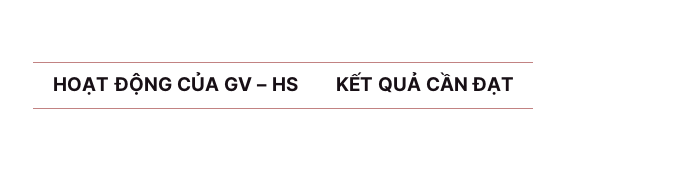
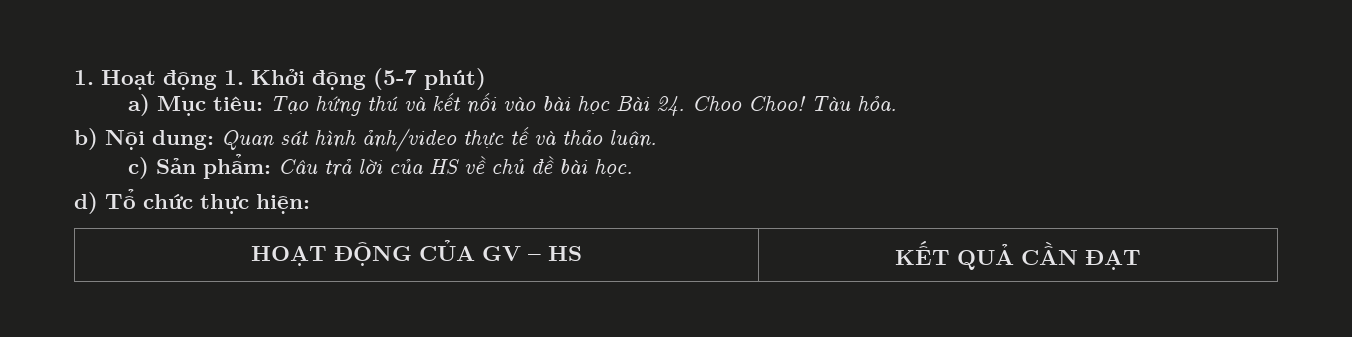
(53, 86) none -> [74,68,486,90] [128,93,898,116] [74,127,657,152] [128,154,634,179] [74,189,310,214] 1. Hoạt động 1. Khởi động (5-7 phút) // a) Mục tiêu: Tạo hứng thú và kết nối vào bài học Bài 24. Choo Choo! Tàu hỏa. // b) Nội dung: Quan sát hình ảnh/video thực tế và thảo luận. // c) Sản phẩm: Câu trả lời của HS về chủ đề bài học. // d) Tổ chức thực hiện: //

